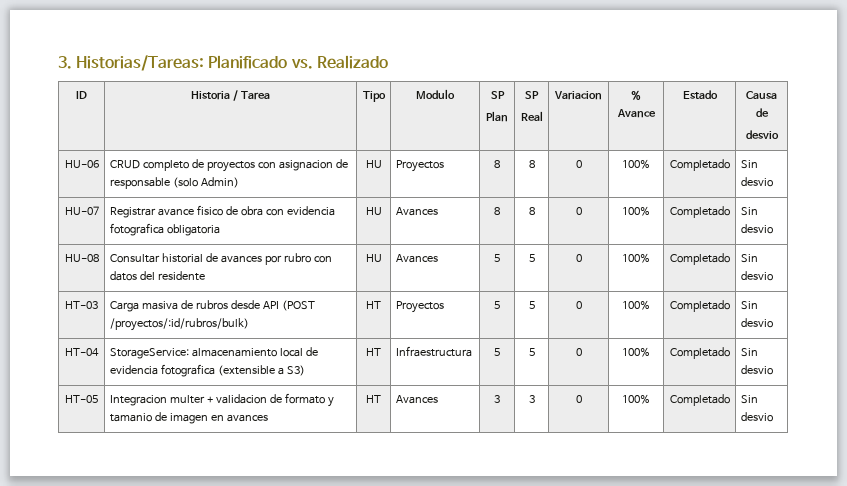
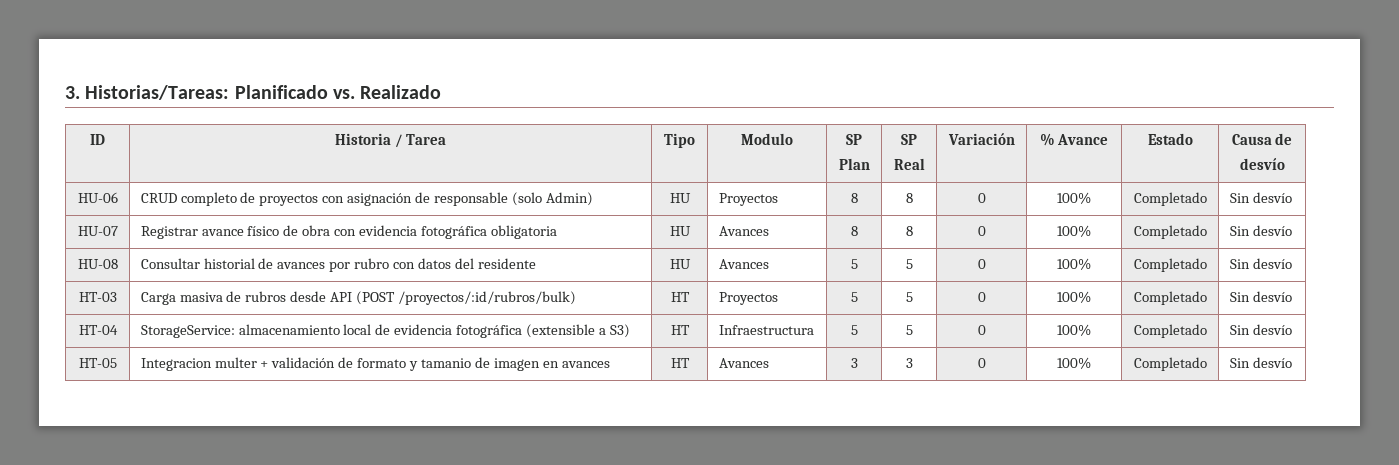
[554,91,602,100] Variacion -> [947,133,1015,145] Variación
[745,130,779,139] desvio -> [1239,158,1285,170] desvío
[278,160,333,171] asignacion -> [347,193,413,206] asignación
[740,177,773,187] desvio -> [1252,192,1292,203] desvío
[196,205,223,216] fisico -> [247,226,280,236] físico
[109,223,164,236] fotografica -> [420,226,487,239] fotográfica
[740,224,773,234] desvio -> [1252,225,1292,236] desvío
[740,271,773,281] desvio -> [1252,258,1292,269] desvío
[740,318,773,328] desvio -> [1252,291,1292,302] desvío
[160,364,215,377] fotografica -> [456,325,523,338] fotográfica
[740,365,773,375] desvio -> [1252,324,1292,335] desvío
[215,394,267,404] validacion -> [271,357,336,368] validación
[740,412,773,422] desvio -> [1252,357,1292,368] desvío

